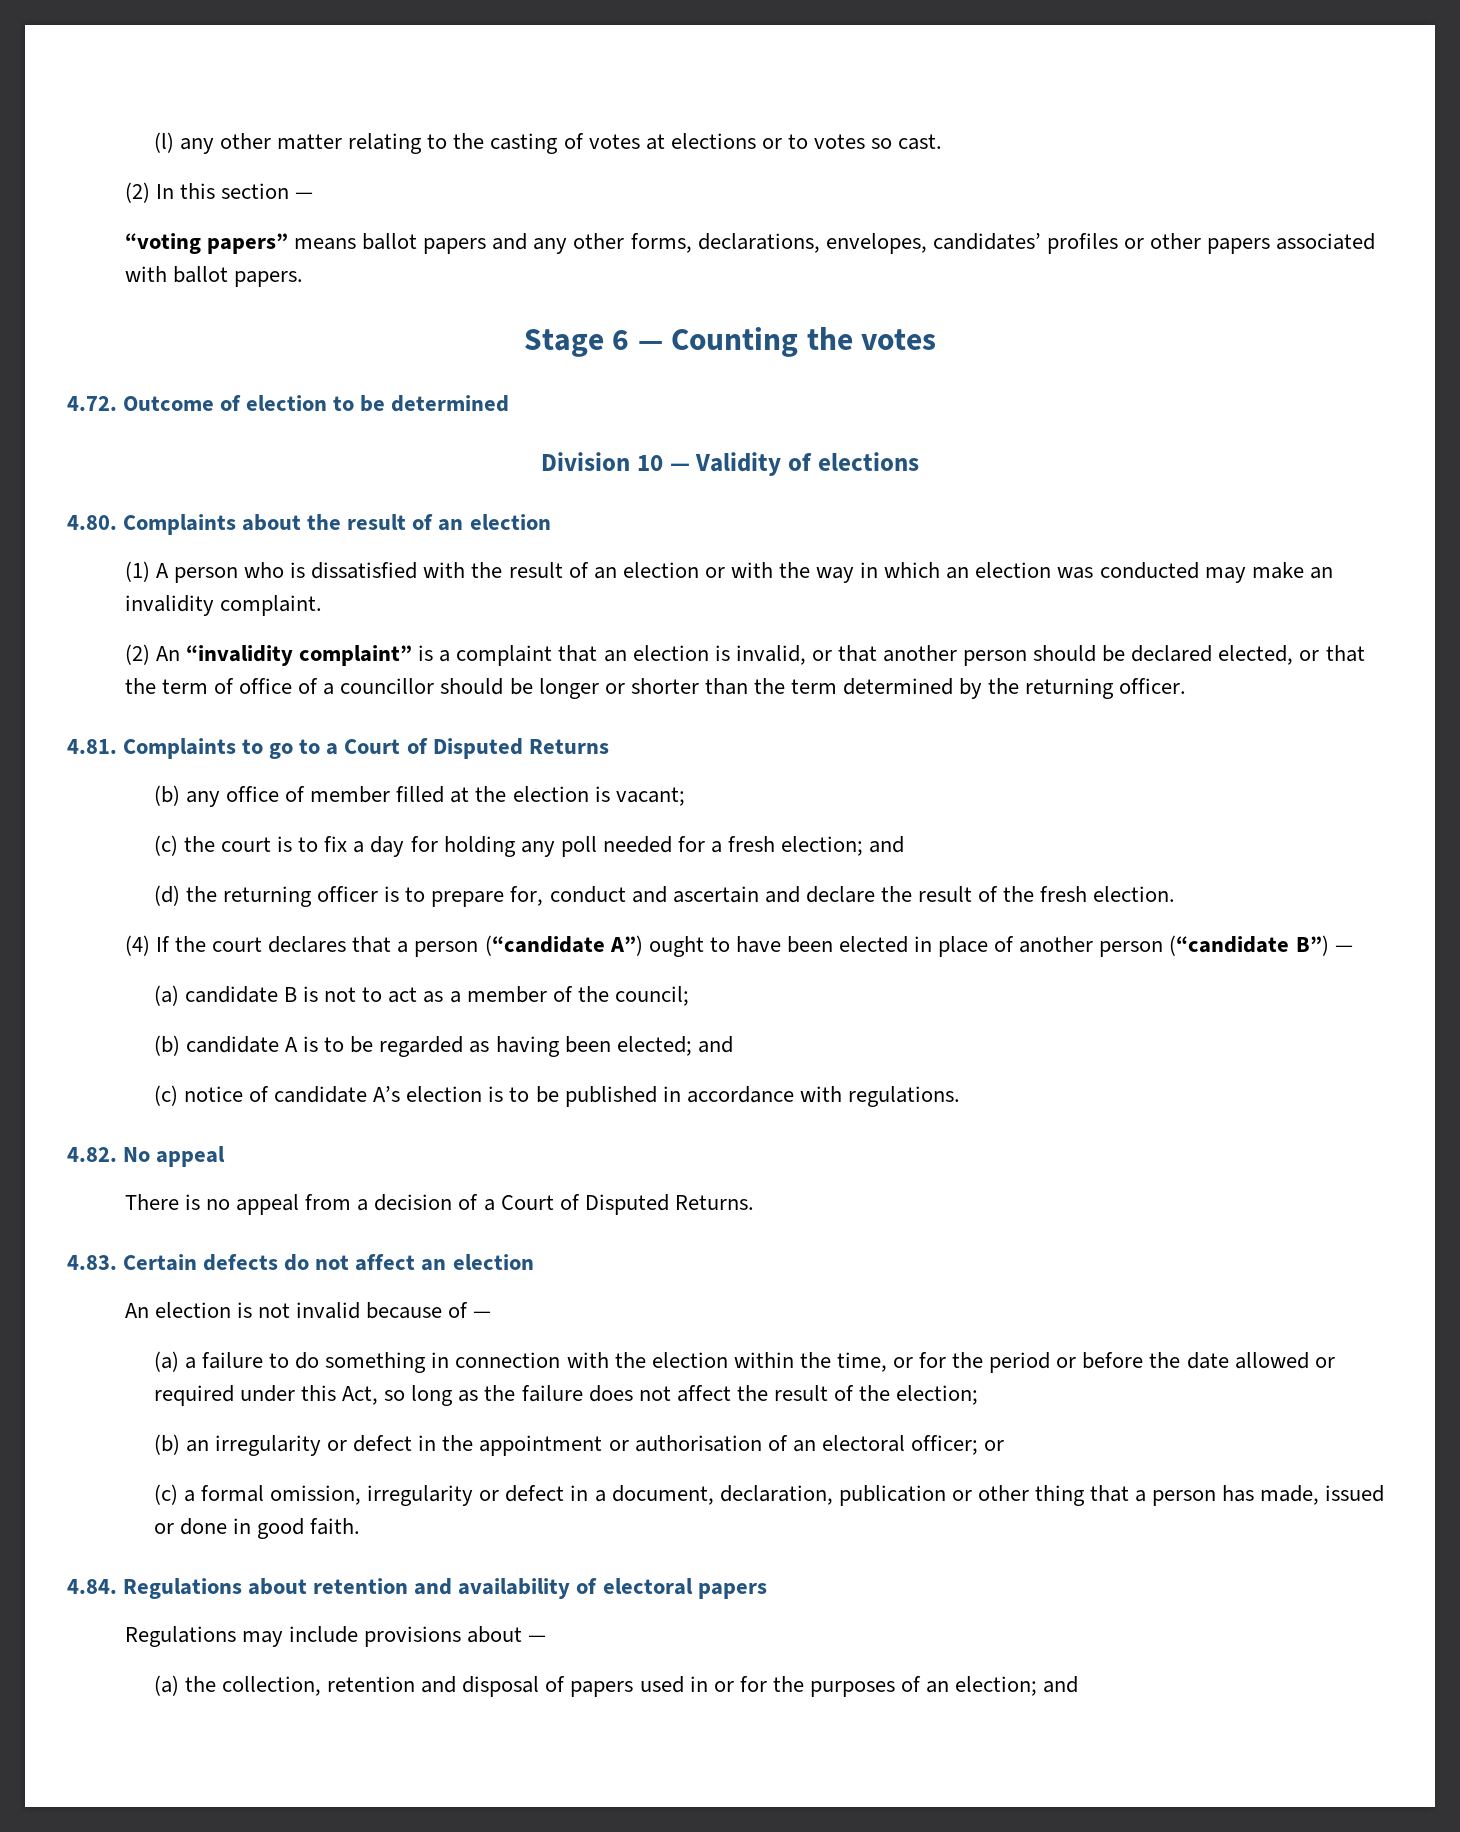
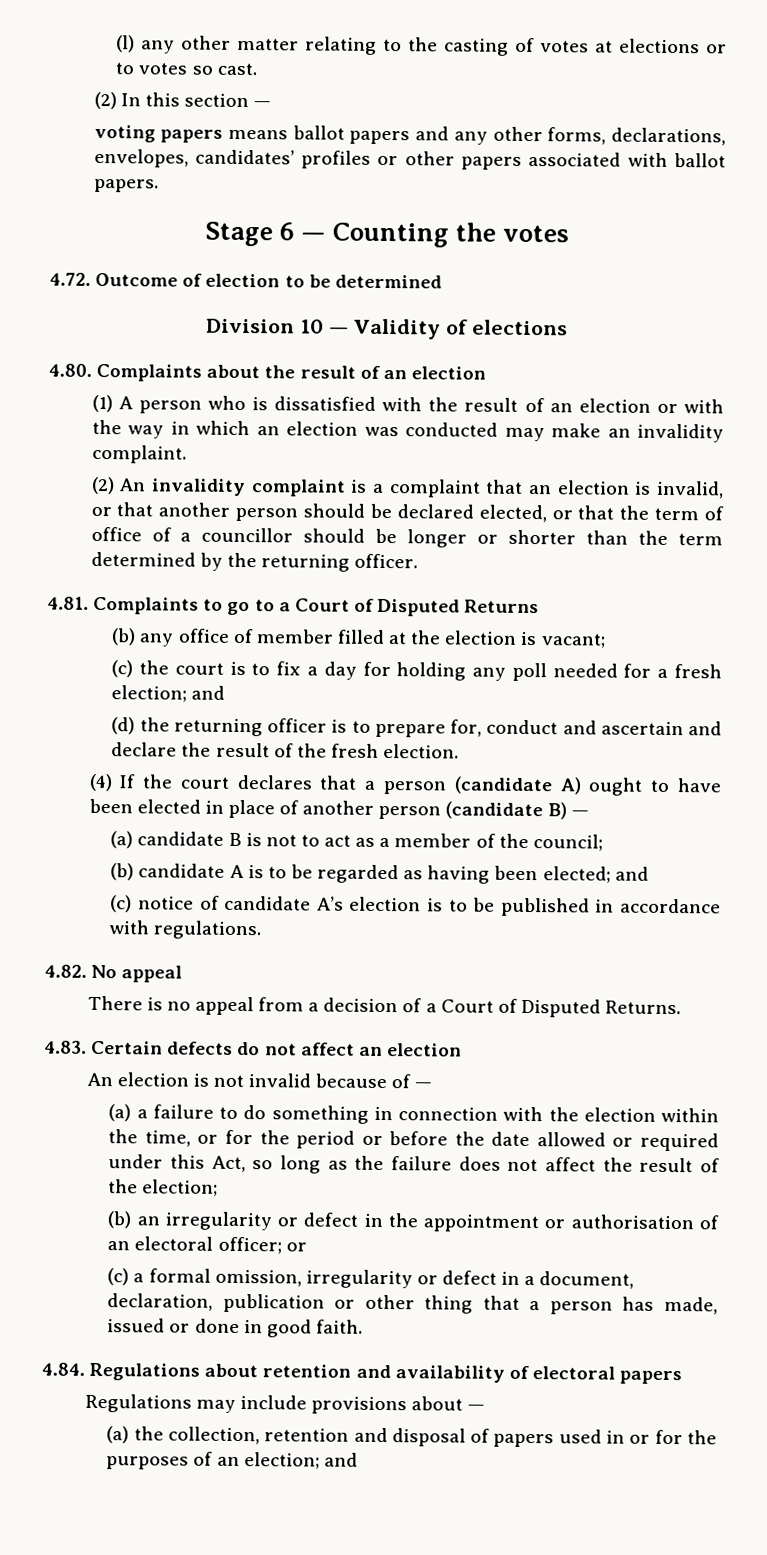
[124,233,289,254] “voting papers” -> [93,124,224,143] voting papers
[186,645,413,666] “invalidity complaint” -> [150,478,346,497] invalidity complaint
[484,935,643,956] (“candidate A”) -> [453,776,582,795] (candidate A)
[1169,935,1329,956] (“candidate B”) -> [445,801,567,820] (candidate B)

